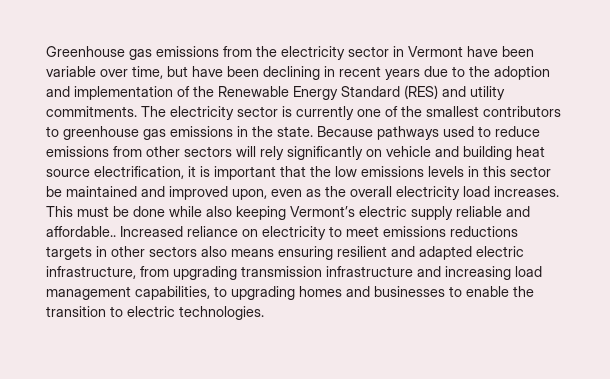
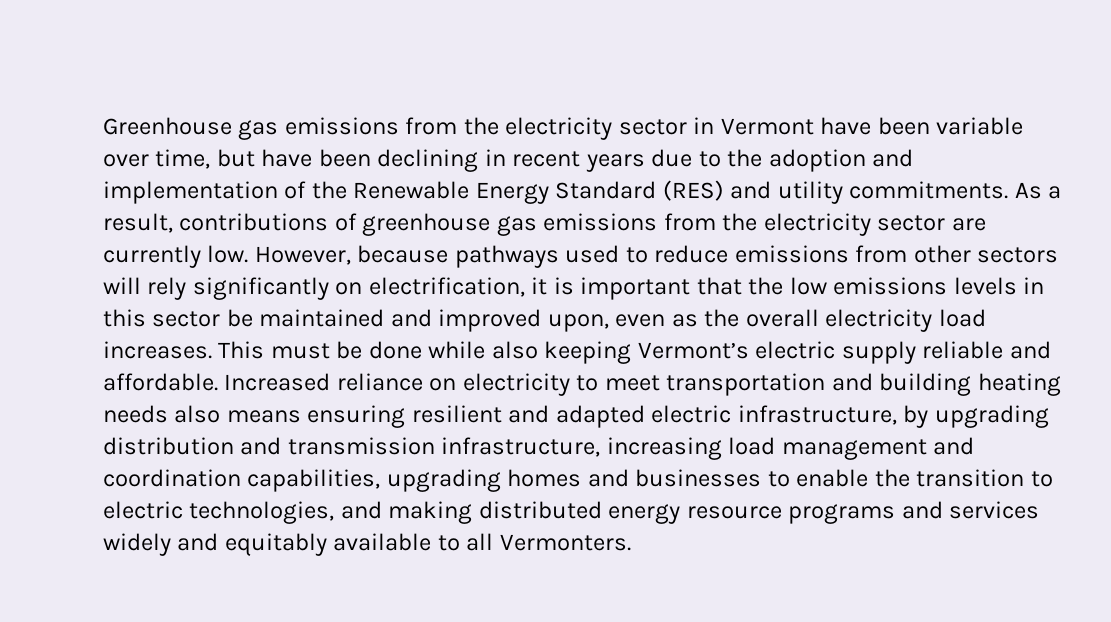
[141,106,561,120] [46,126,373,140] The electricity sector is currently one of the smallest contributors to greenhouse gas emissions in the state. Because -> [1014,182,1062,199] [103,213,986,236] [103,245,449,268] As a result, contributions of greenhouse gas emissions from the electricity sector are currently low. However, because
[386,146,545,160] [46,169,90,177] vehicle and building heat source -> (363, 288) none
[46,226,116,237] affordable.. -> [103,373,218,391] affordable.
[383,226,518,237] [46,246,197,260] emissions reductions targets in other sectors -> [666,373,1061,396] [103,405,168,423] transportation and building heating needs
[140,266,542,280] [46,286,227,300] from upgrading transmission infrastructure and increasing load management capabilities, to -> [903,405,1049,428] [103,437,975,460] [103,469,381,492] by upgrading distribution and transmission infrastructure, increasing load management and coordination capabilities,
[179,306,264,320] technologies. -> [189,501,1040,524] [103,533,631,556] technologies, and making distributed energy resource programs and services widely and equitably available to all Vermonters.

